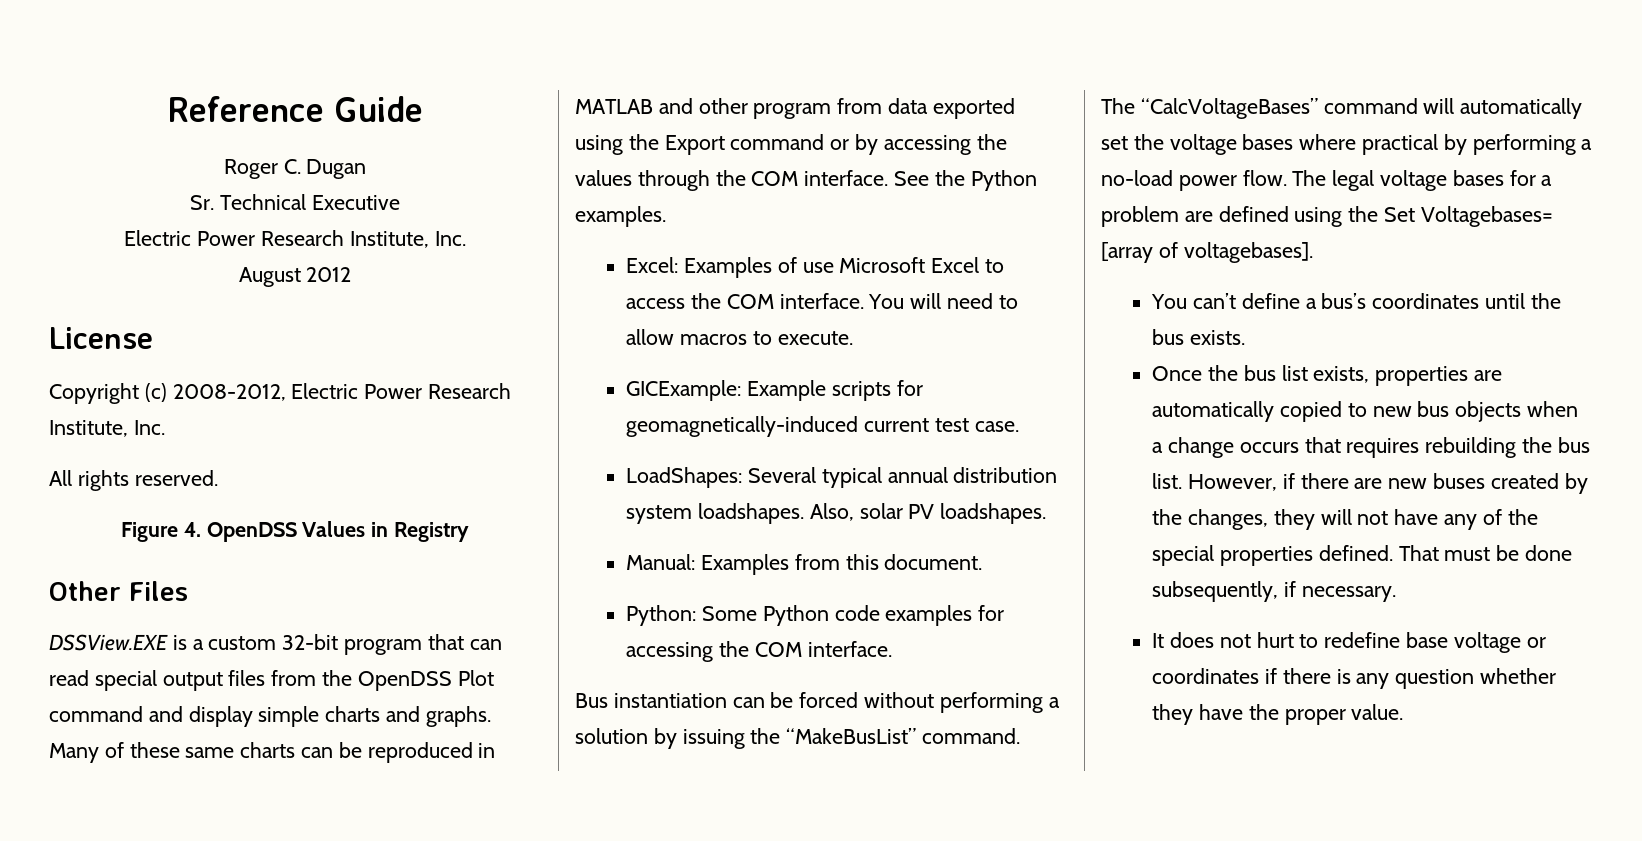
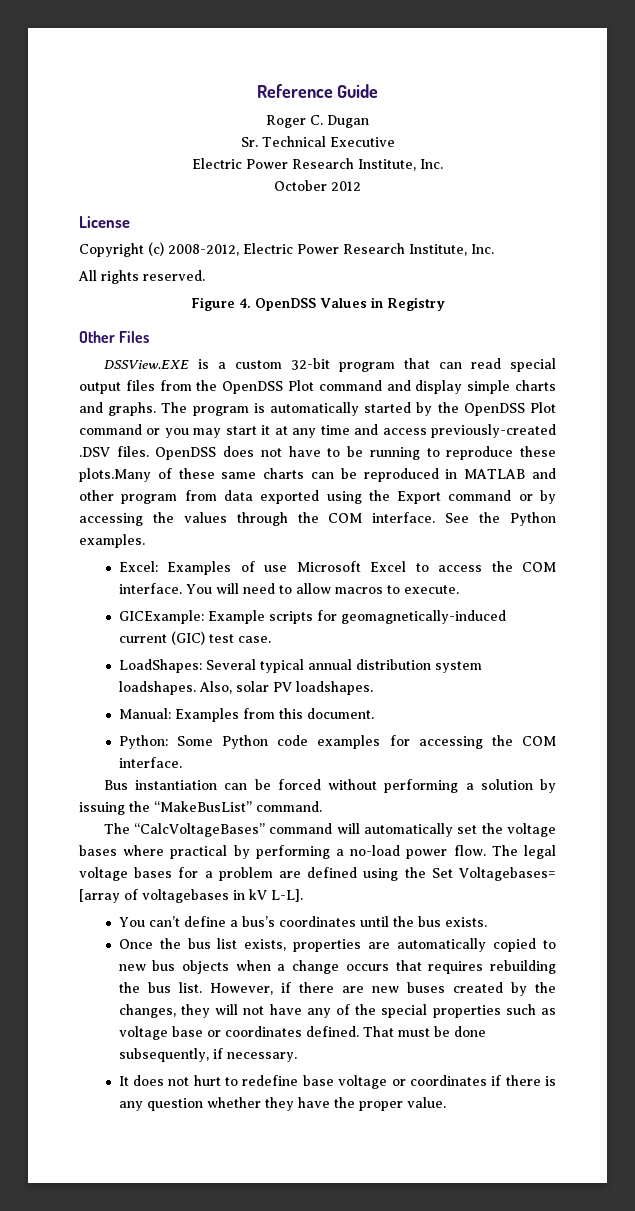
[238,267,301,287] August -> [274,180,327,191] October
[49,743,99,763] Many -> [161,402,556,416] [79,424,556,438] [79,446,556,460] [79,468,151,482] The program is automatically started by the OpenDSS Plot command or you may start it at any time and access previously-created .DSV files. OpenDSS does not have to be running to reproduce these plots.Many
(929, 425) none -> [170,631,205,645] (GIC)
[1183,242,1313,263] voltagebases]. -> [142,889,303,903] voltagebases in kV L-L].
(1313, 556) none -> [505,1004,556,1015] [118,1026,302,1040] such as voltage base or coordinates

